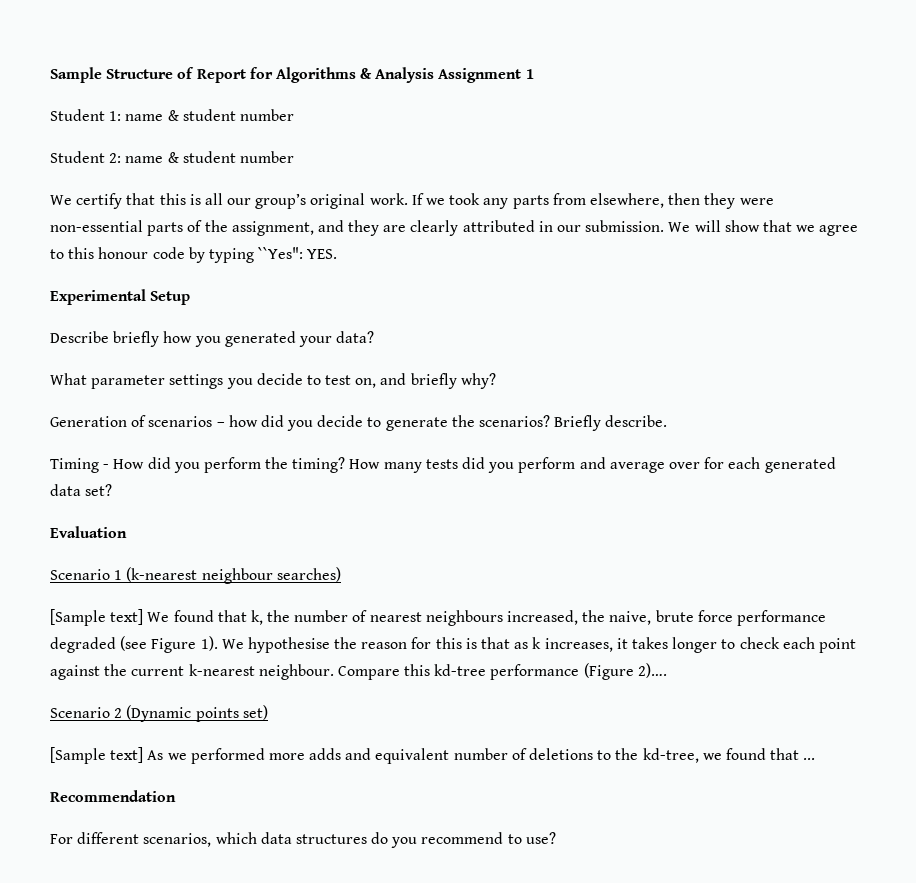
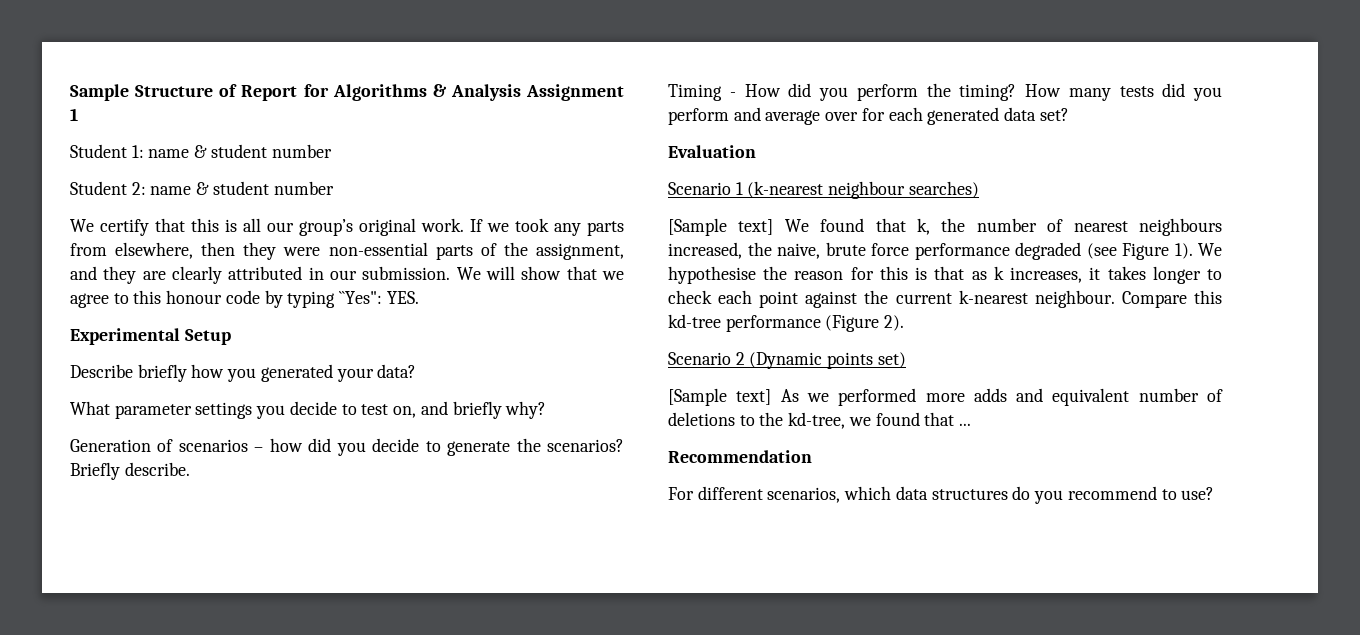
[637,663,667,678] 2)…. -> [884,315,905,331] 2).

